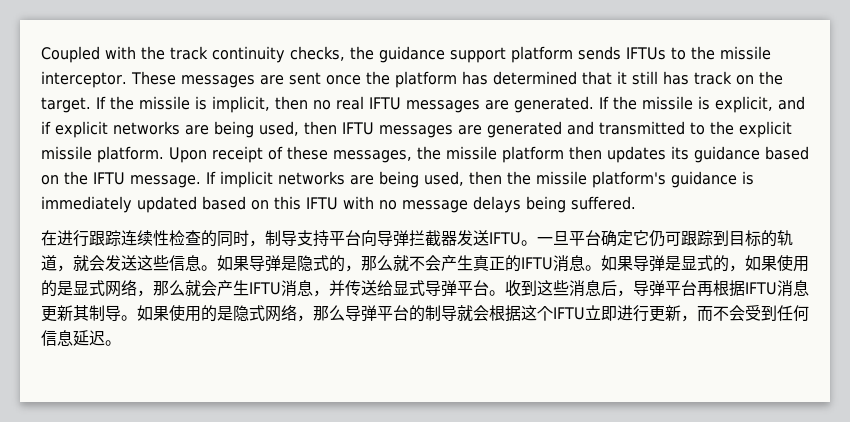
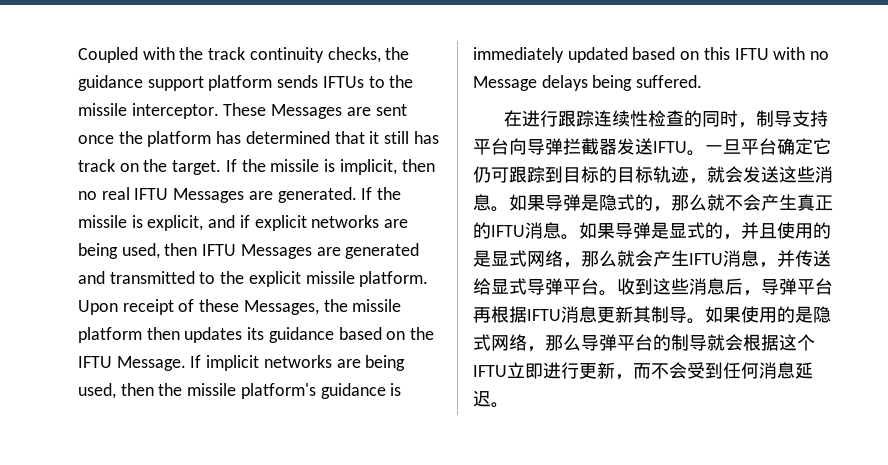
[180,75,255,88] messages -> [271,104,343,119] Messages
[406,100,480,113] messages -> [173,188,245,203] Messages
[379,125,453,138] messages -> [240,244,312,259] Messages
[333,150,412,163] messages, -> [243,300,319,315] Messages,
[130,175,201,188] message. -> [116,356,186,371] Message.
[402,200,468,213] message -> [473,76,537,91] Message
[777,230,793,246] [41,255,57,271] 轨道 -> [617,166,689,183] 目标轨迹
[169,255,185,271] 信 -> [815,166,833,183] 消
[745,255,777,271] 如果 -> [741,222,777,239] 并且
[41,330,57,346] 信 -> [759,362,777,379] 消

